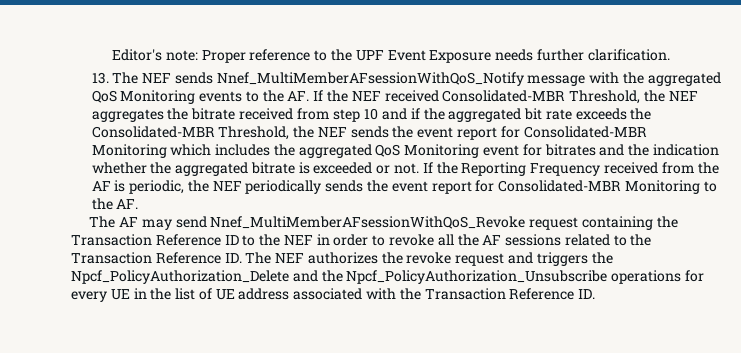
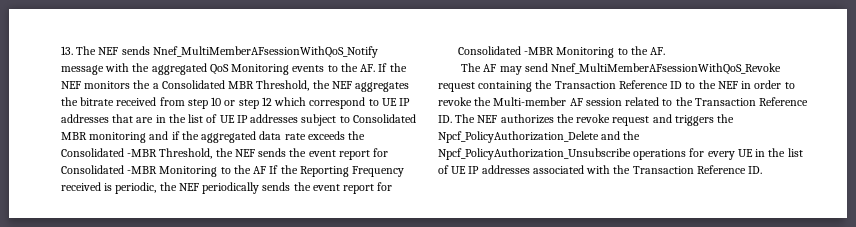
[112,49,670,63] Editor's note: Proper reference to the UPF Event Exposure needs further clarification. // -> (60, 50) none
[384,90,566,102] received Consolidated-MBR -> [84,80,255,89] monitors the a Consolidated MBR
(379, 114) none -> [224,97,411,109] [60,114,416,126] [60,132,147,143] or step 12 which correspond to UE IP addresses that are in the list of UE IP addresses subject to Consolidated MBR monitoring
[524,108,543,120] bit -> [259,131,282,140] data
[91,126,215,138] Consolidated-MBR -> [60,148,158,157] Consolidated -MBR
[523,126,647,138] [91,144,719,158] [91,162,420,176] Consolidated-MBR Monitoring which includes the aggregated QoS Monitoring event for bitrates and the indication whether the aggregated bitrate is exceeded or not. -> [60,165,267,177] Consolidated -MBR Monitoring to the AF
[661,162,720,174] [91,181,111,191] from the AF -> (101, 186) none
[498,180,622,192] Consolidated-MBR -> [457,46,555,55] Consolidated -MBR
[437,234,562,246] all the AF sessions -> [474,97,622,106] the Multi-member AF session
[238,288,290,300] address -> [468,165,530,174] IP addresses

